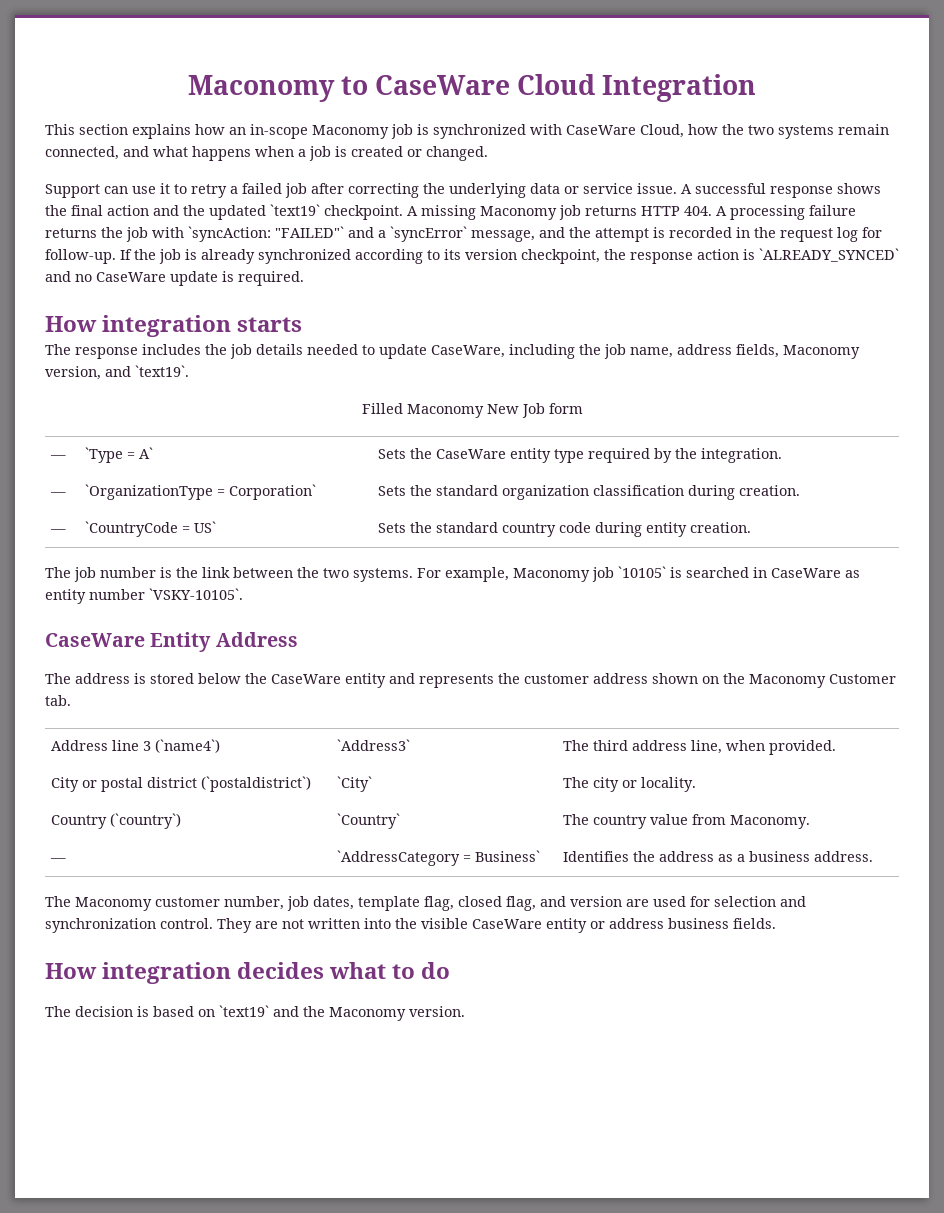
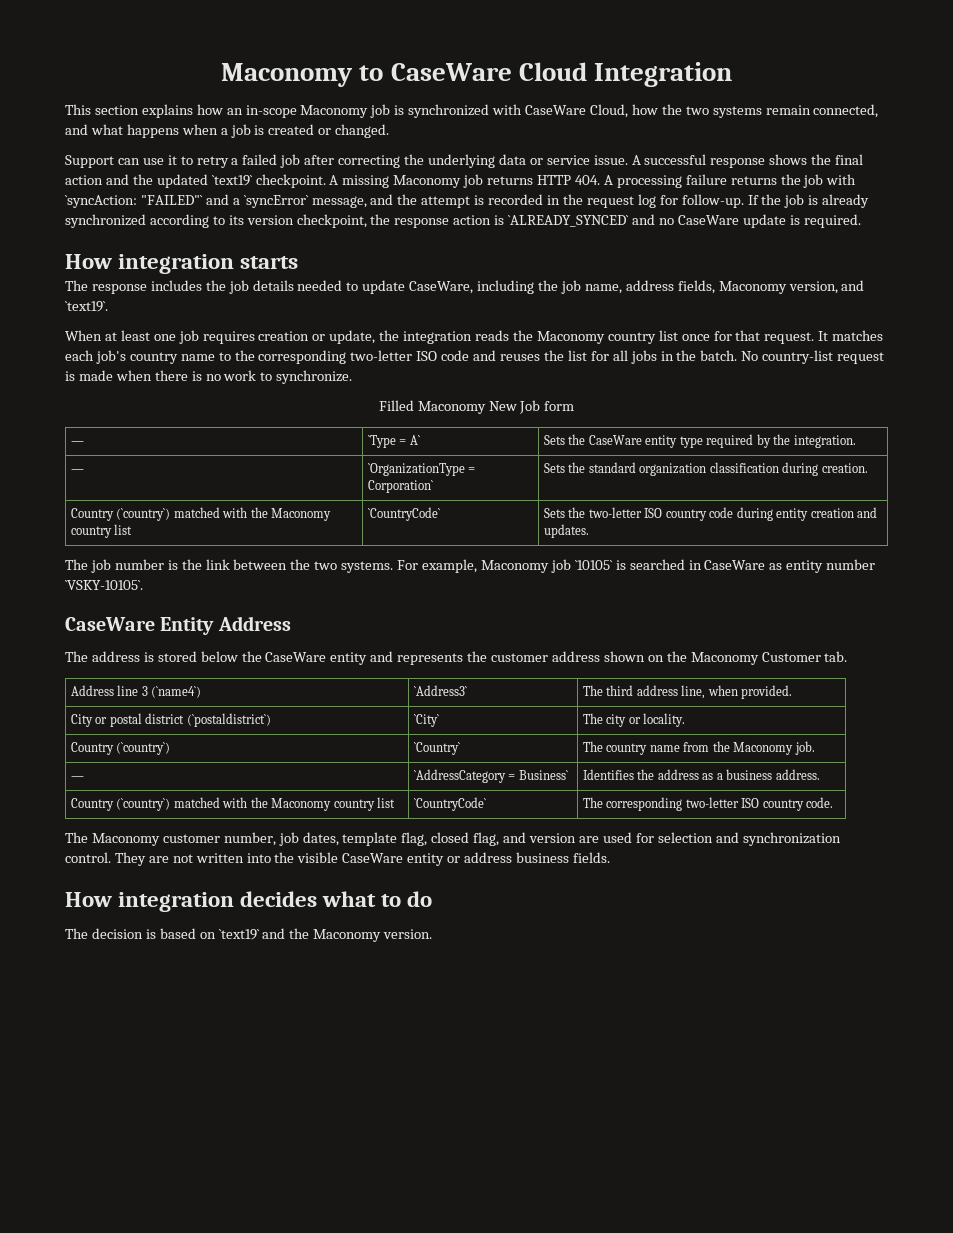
(189, 371) none -> [65,330,884,344] [65,350,885,364] [65,370,353,384] // When at least one job requires creation or update, the integration reads the Maconomy country list once for that request. It matches each job's country name to the corresponding two-letter ISO code and reuses the list for all jobs in the batch. No country-list request is made when there is no work to synchronize.
[50,529,67,533] [85,521,217,537] [378,522,499,533] — | `CountryCode = US` | Sets the standard -> [70,507,332,521] [70,524,133,538] [367,507,440,521] [543,507,663,518] Country (`country`) matched with the Maconomy country list | `CountryCode` | Sets the two-letter ISO
[690,522,752,533] creation. -> [810,507,878,518] [543,524,589,538] creation and updates.
[650,814,811,829] value from Maconomy. -> [649,741,815,755] name from the Maconomy job.
(874, 856) none -> [70,797,396,811] [413,797,486,811] [582,797,834,811] // Country (`country`) matched with the Maconomy country list | `CountryCode` | The corresponding two-letter ISO country code.

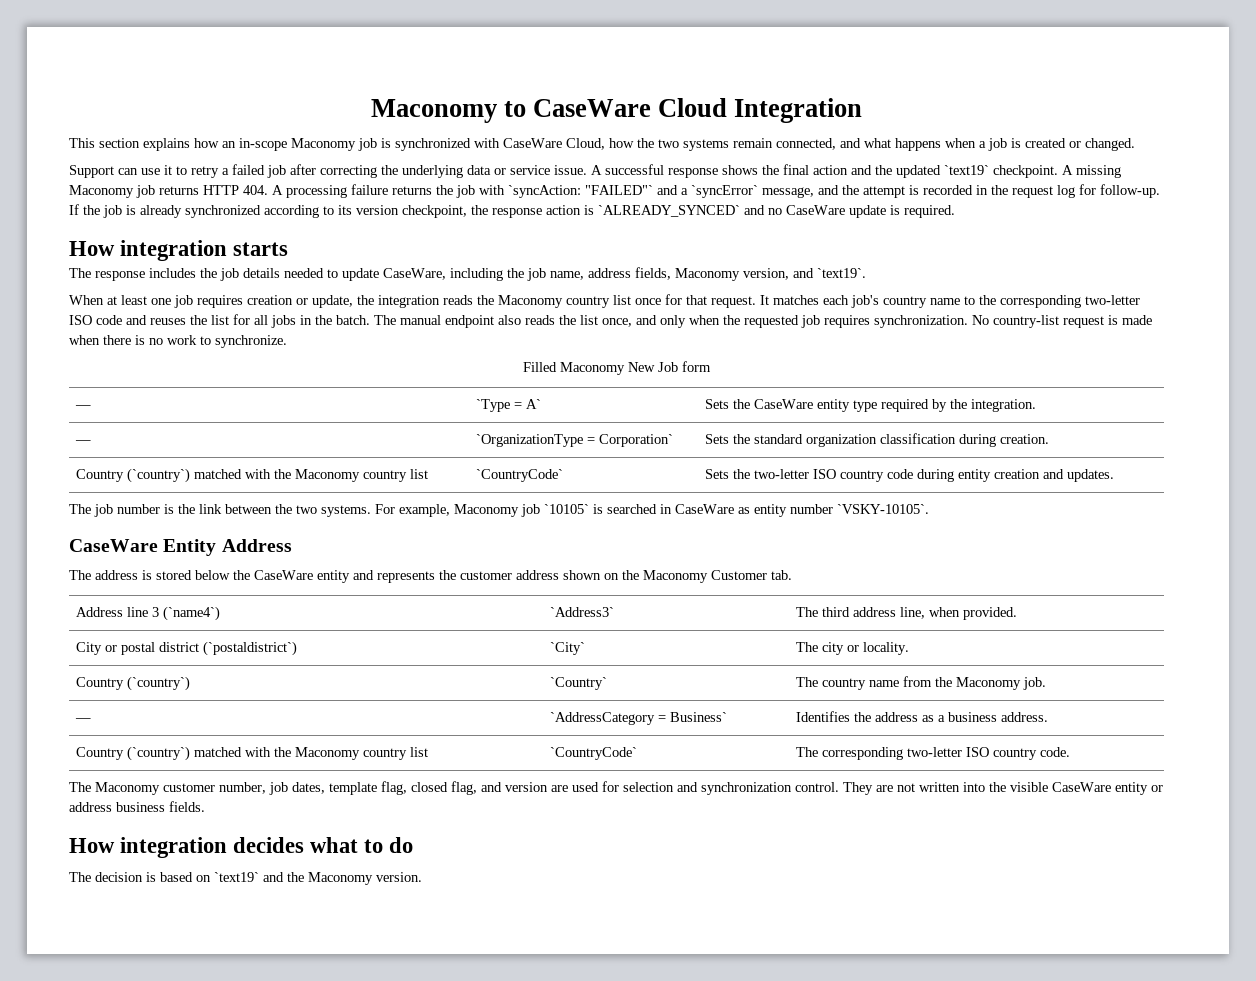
(738, 355) none -> [374,315,968,328] The manual endpoint also reads the list once, and only when the requested job requires synchronization.

